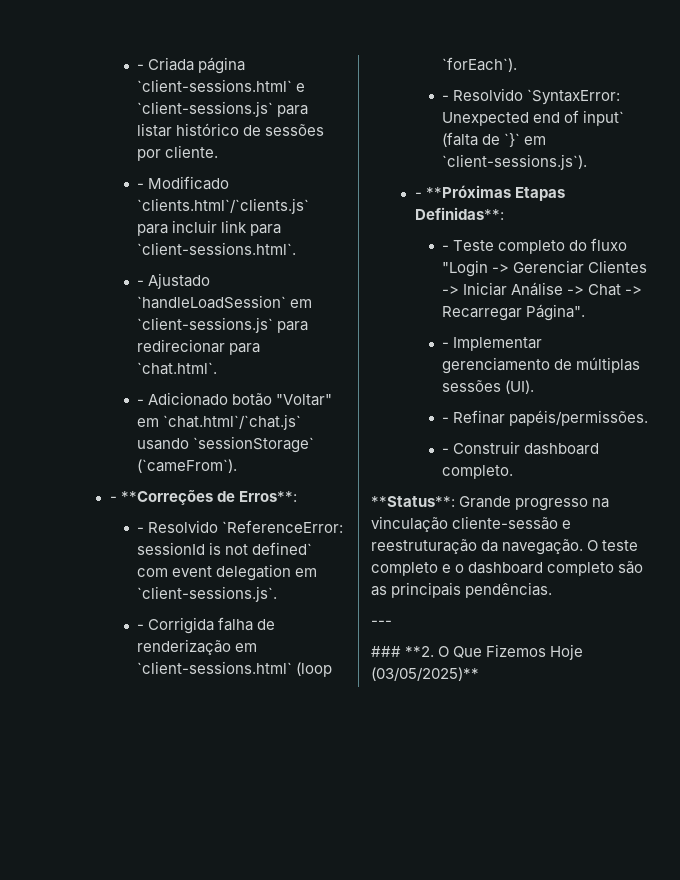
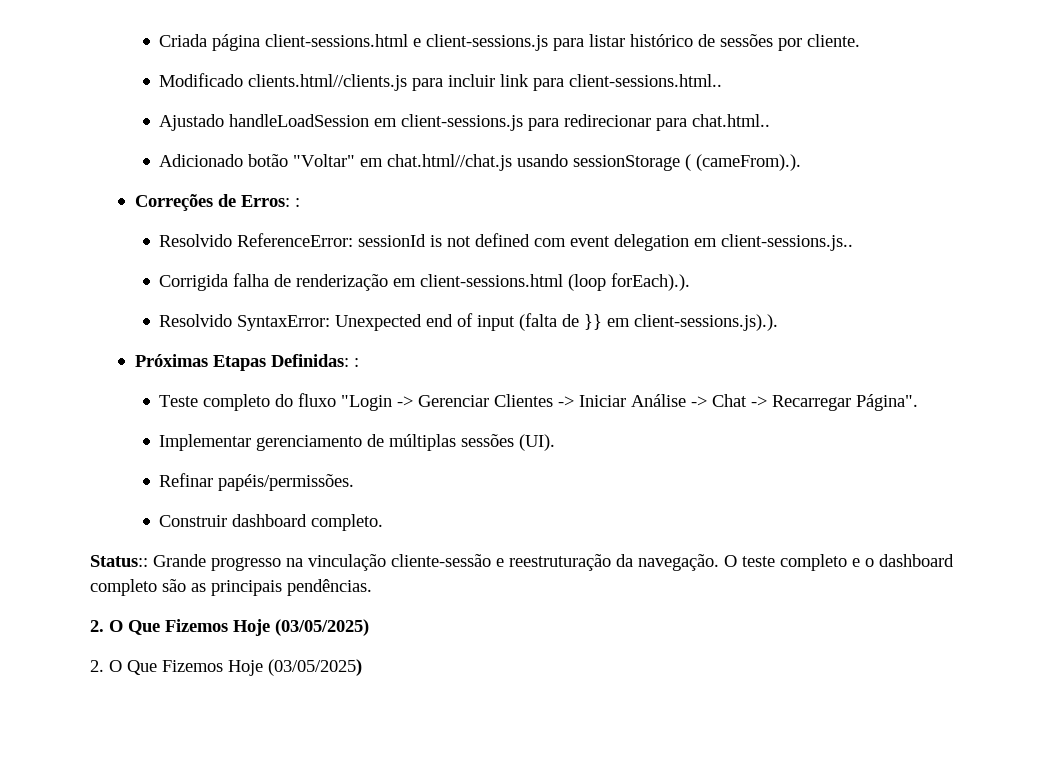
[137,64,145,70] - -> (159, 40) none
[137,79,306,92] [137,101,274,117] `client-sessions.html` e `client-sessions.js` -> [265,34,549,51] client-sessions.html e client-sessions.js
[137,176,230,190] [137,198,310,214] - Modificado `clients.html`/`clients.js` -> [159,73,408,91] Modificado clients.html//clients.js
[137,242,297,255] [137,273,211,289] [137,295,313,309] [137,317,274,333] `client-sessions.html`. // - Ajustado `handleLoadSession` em `client-sessions.js` -> [569,74,723,87] [159,114,524,131] client-sessions.html.. // Ajustado handleLoadSession em client-sessions.js
[137,362,218,375] [137,399,145,405] `chat.html`. // - -> [692,114,771,127] chat.html.. //
[163,414,302,430] [137,436,315,453] [137,459,238,473] [109,490,298,505] [137,520,344,533] `chat.html`/`chat.js` usando `sessionStorage` (`cameFrom`). // - **Correções de Erros**: // - Resolvido `ReferenceError: -> [387,154,802,171] [134,194,300,211] [159,233,354,247] chat.html//chat.js usando sessionStorage ( (cameFrom).). // Correções de Erros: : // Resolvido ReferenceError:
[252,542,313,555] defined` -> [475,233,531,247] defined
[137,586,278,602] [137,624,145,630] `client-sessions.js`. // - -> [721,234,854,251] client-sessions.js.. //
[137,661,333,677] [442,57,518,72] [442,88,621,105] `client-sessions.html` (loop `forEach`). // - Resolvido `SyntaxError: -> [420,273,691,291] [159,314,331,331] client-sessions.html (loop forEach).). // Resolvido SyntaxError:
[583,110,625,126] input` -> [477,315,516,331] input
[504,133,547,147] [442,154,588,170] [414,185,565,201] [414,207,504,220] [442,245,450,251] `}` em `client-sessions.js`). // - **Próximas Etapas Definidas**: // - -> [584,314,779,331] [134,354,359,371] }} em client-sessions.js).). // Próximas Etapas Definidas: : //
[442,342,450,348] - -> (919, 402) none
[442,417,450,423] - -> (556, 442) none
[442,448,450,454] - -> (355, 482) none
[371,496,455,507] **Status**: -> [90,555,148,567] Status::
[371,620,392,626] [371,644,584,660] [371,667,479,681] --- // ### **2. O Que Fizemos Hoje (03/05/2025)** -> [90,619,369,636] [90,659,362,676] 2. O Que Fizemos Hoje (03/05/2025) // 2. O Que Fizemos Hoje (03/05/2025)

